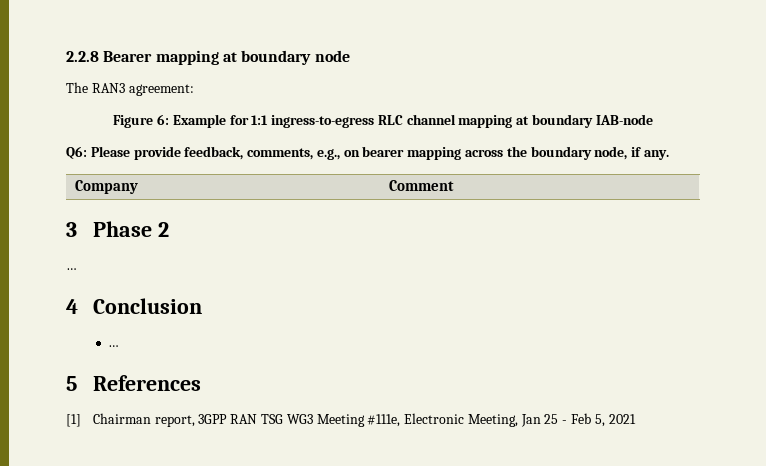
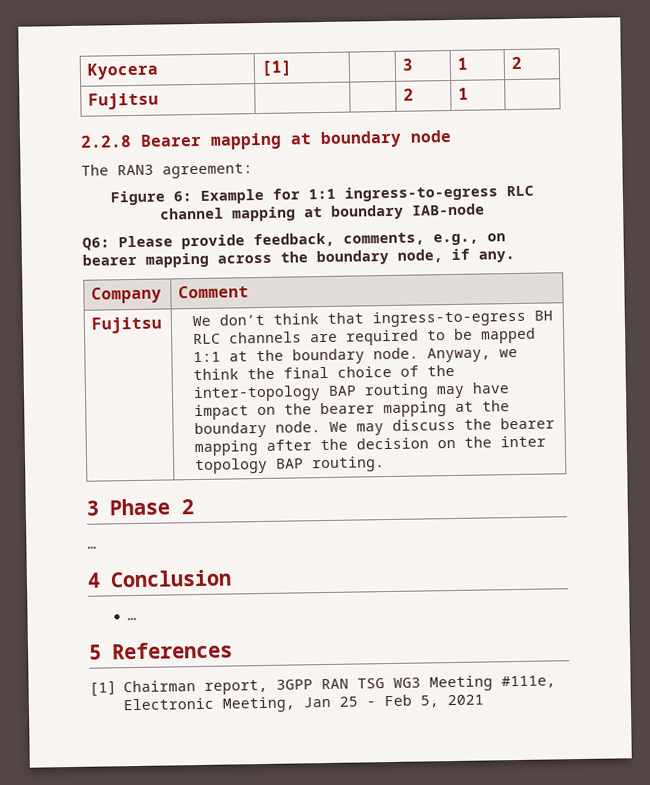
(66, 56) none -> [87,62,160,80] [261,60,294,76] [402,58,414,71] [457,57,469,70] [511,56,523,70] [88,92,160,110] [403,88,415,101] [458,87,470,100] Kyocera | [1] | | 3 | 1 | 2 // Fujitsu | | | 2 | 1 | //
(455, 185) none -> [91,316,164,334] [191,309,553,328] [192,327,536,346] [192,347,518,365] [192,364,455,381] [192,382,510,403] [193,400,510,421] [193,417,555,439] [193,435,546,457] [194,456,385,475] // Fujitsu | We don’t think that ingress-to-egress BH RLC channels are required to be mapped 1:1 at the boundary node. Anyway, we think the final choice of the inter-topology BAP routing may have impact on the bearer mapping at the boundary node. We may discuss the bearer mapping after the decision on the inter topology BAP routing.

